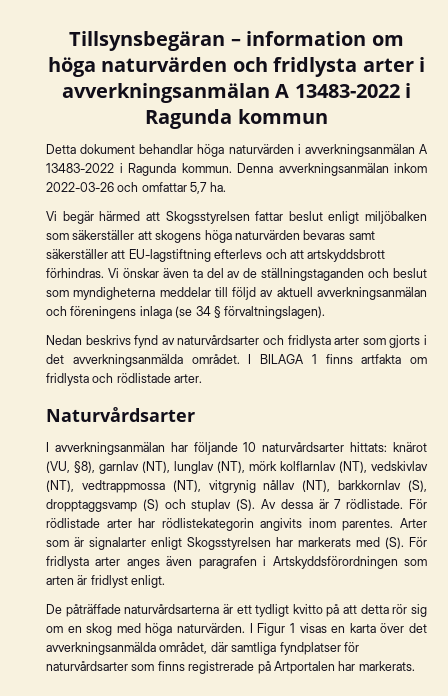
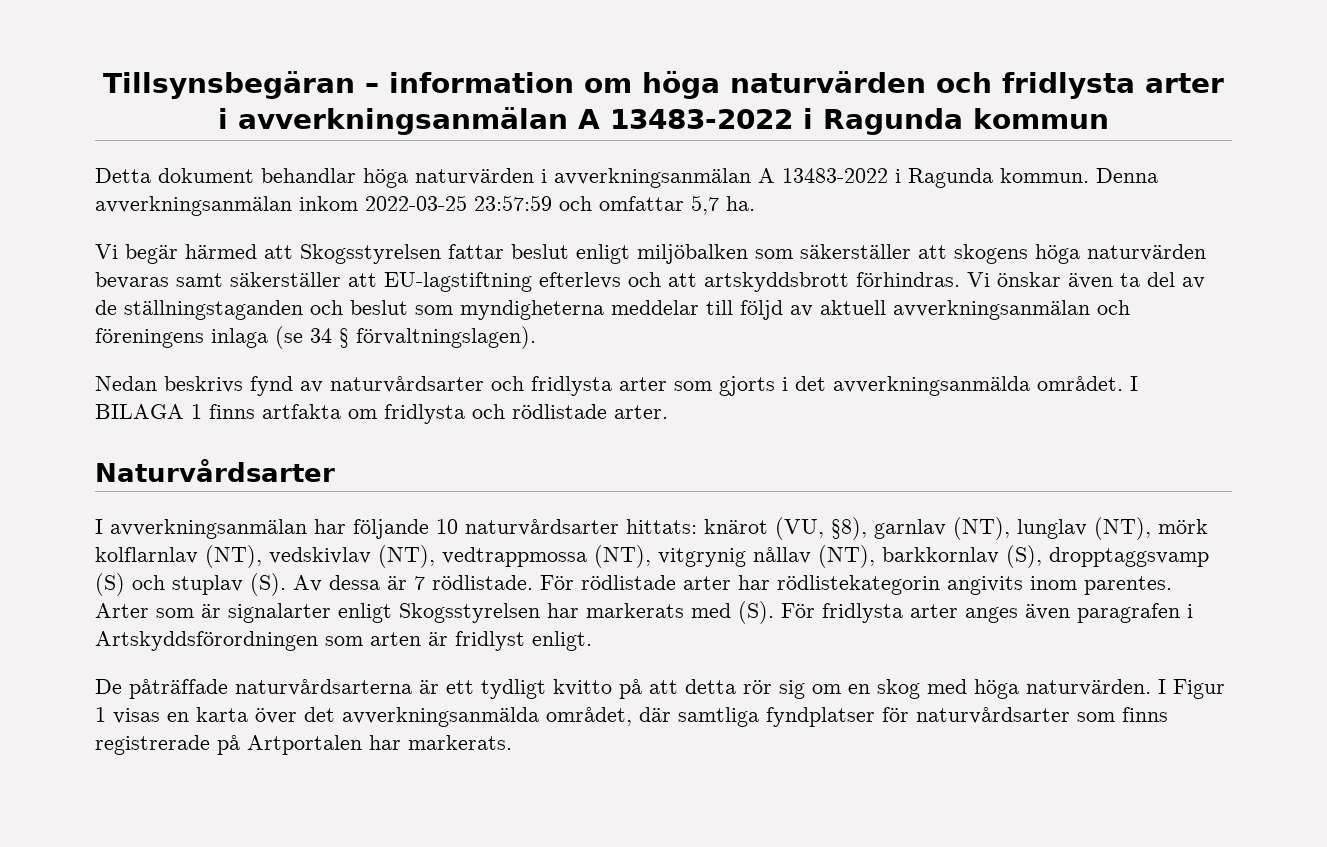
[46,182,114,192] 2022-03-26 -> [365,195,552,211] 2022-03-25 23:57:59

